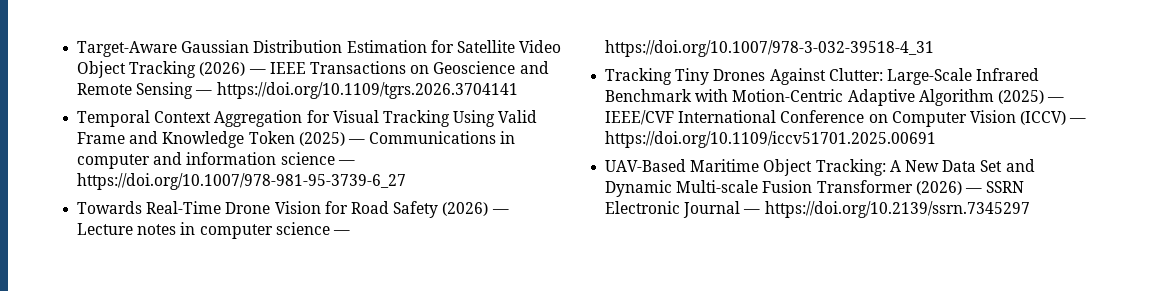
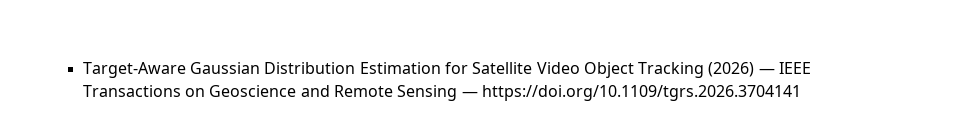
[77,110,538,127] [77,131,516,148] [77,152,355,169] [77,173,407,190] [77,201,509,218] [77,222,350,239] [605,40,935,57] [605,68,1040,85] [605,89,1065,106] [605,110,1087,127] [605,131,937,148] [605,159,1035,176] [605,180,1025,197] [605,201,1030,218] // Temporal Context Aggregation for Visual Tracking Using Valid Frame and Knowledge Token (2025) — Communications in computer and information science — https://doi.org/10.1007/978-981-95-3739-6_27 // Towards Real-Time Drone Vision for Road Safety (2026) — Lecture notes in computer science — https://doi.org/10.1007/978-3-032-39518-4_31 // Tracking Tiny Drones Against Clutter: Large-Scale Infrared Benchmark with Motion-Centric Adaptive Algorithm (2025) — IEEE/CVF International Conference on Computer Vision (ICCV) — https://doi.org/10.1109/iccv51701.2025.00691 // UAV-Based Maritime Object Tracking: A New Data Set and Dynamic Multi-scale Fusion Transformer (2026) — SSRN Electronic Journal — https://doi.org/10.2139/ssrn.7345297 -> (801, 93) none

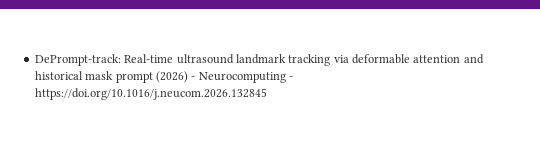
[82,62,812,78] [82,85,801,101] Target-Aware Gaussian Distribution Estimation for Satellite Video Object Tracking (2026) — IEEE Transactions on Geoscience and Remote Sensing — https://doi.org/10.1109/tgrs.2026.3704141 -> [34,54,484,66] [34,71,293,83] [34,88,267,100] DePrompt-track: Real-time ultrasound landmark tracking via deformable attention and historical mask prompt (2026) - Neurocomputing - https://doi.org/10.1016/j.neucom.2026.132845

